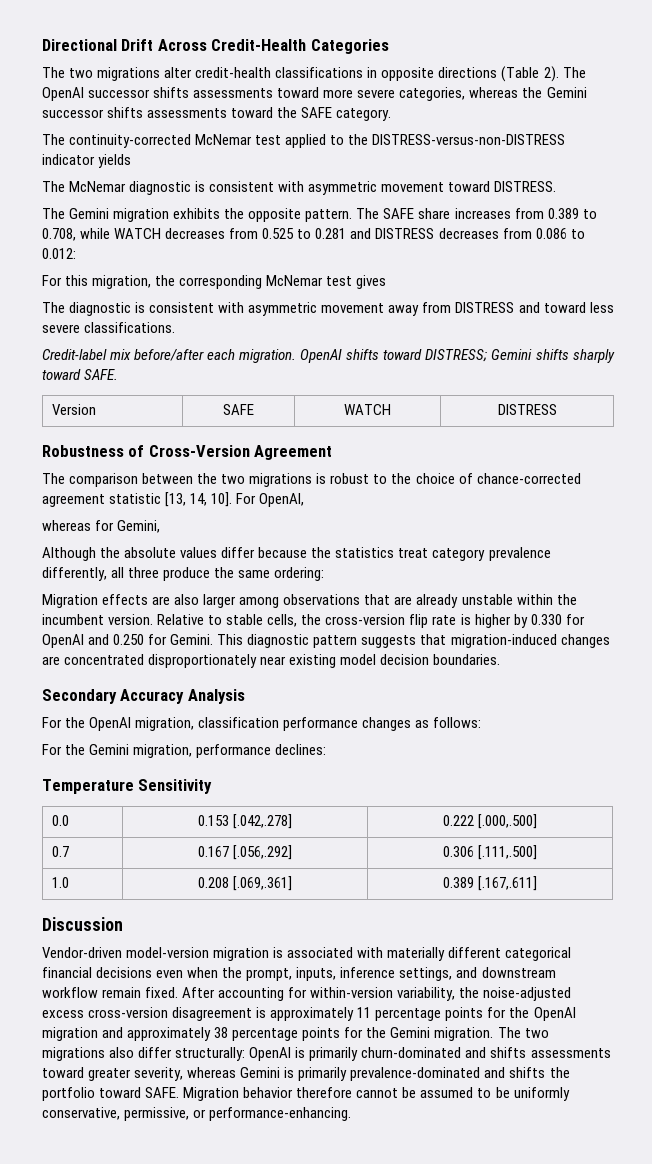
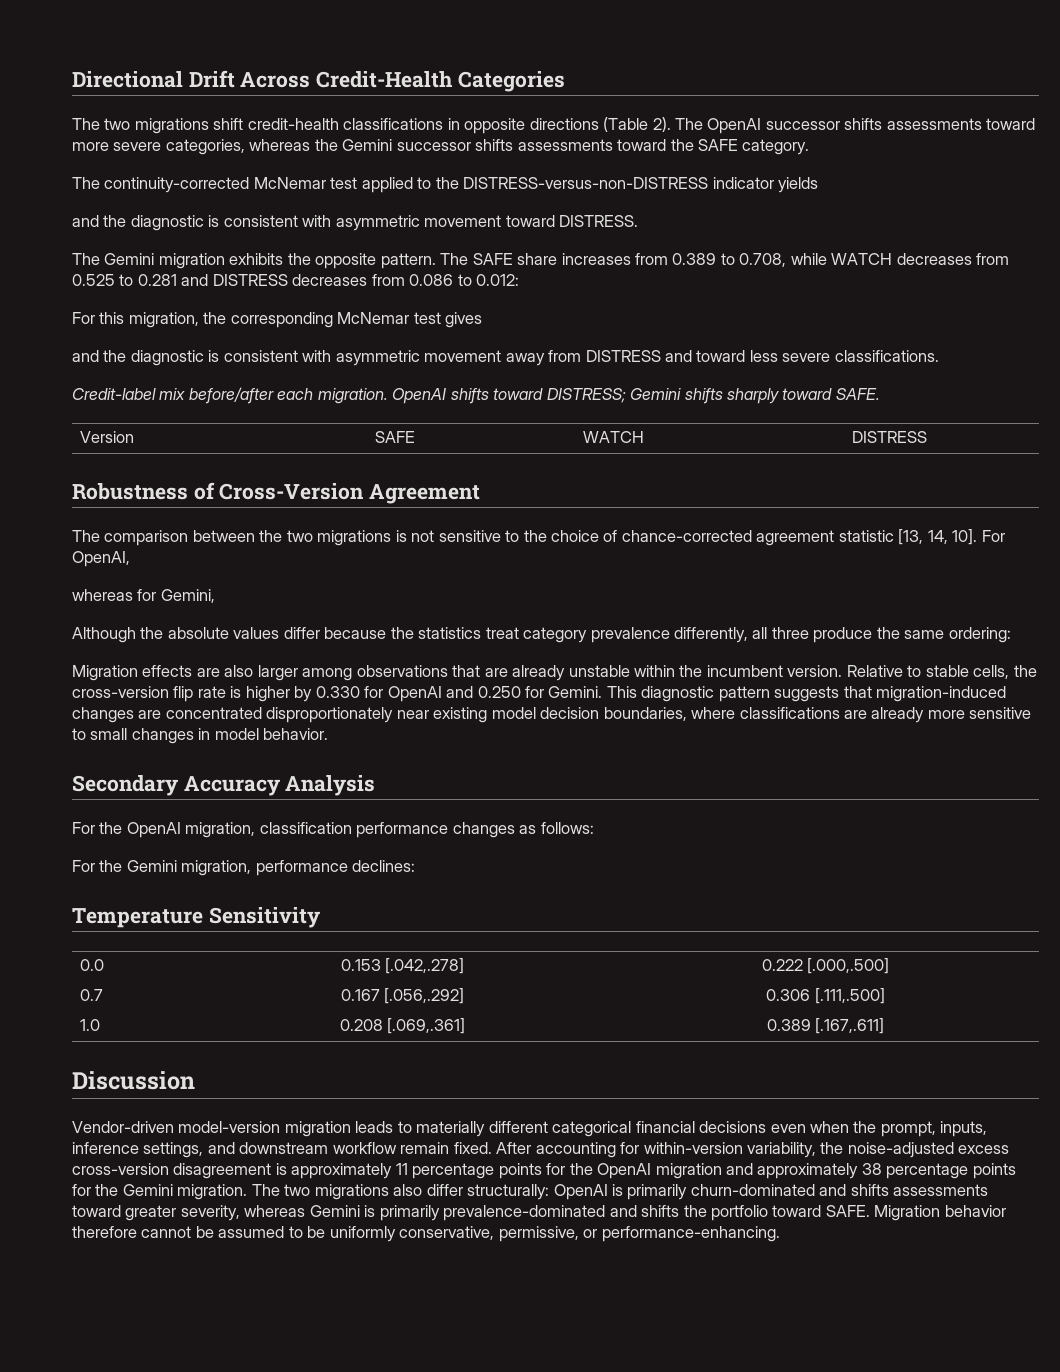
[164,67,193,78] alter -> [213,118,244,130] shift
[42,181,127,192] The McNemar -> [72,215,127,227] and the
[42,302,65,313] The -> [72,350,127,362] and the
[330,473,370,484] robust -> [411,530,501,542] not sensitive
[433,654,501,665] boundaries. -> [603,707,1032,723] [72,728,329,744] boundaries, where classifications are already more sensitive to small changes in model behavior.
[273,947,384,958] is associated with -> [355,1121,412,1133] leads to

